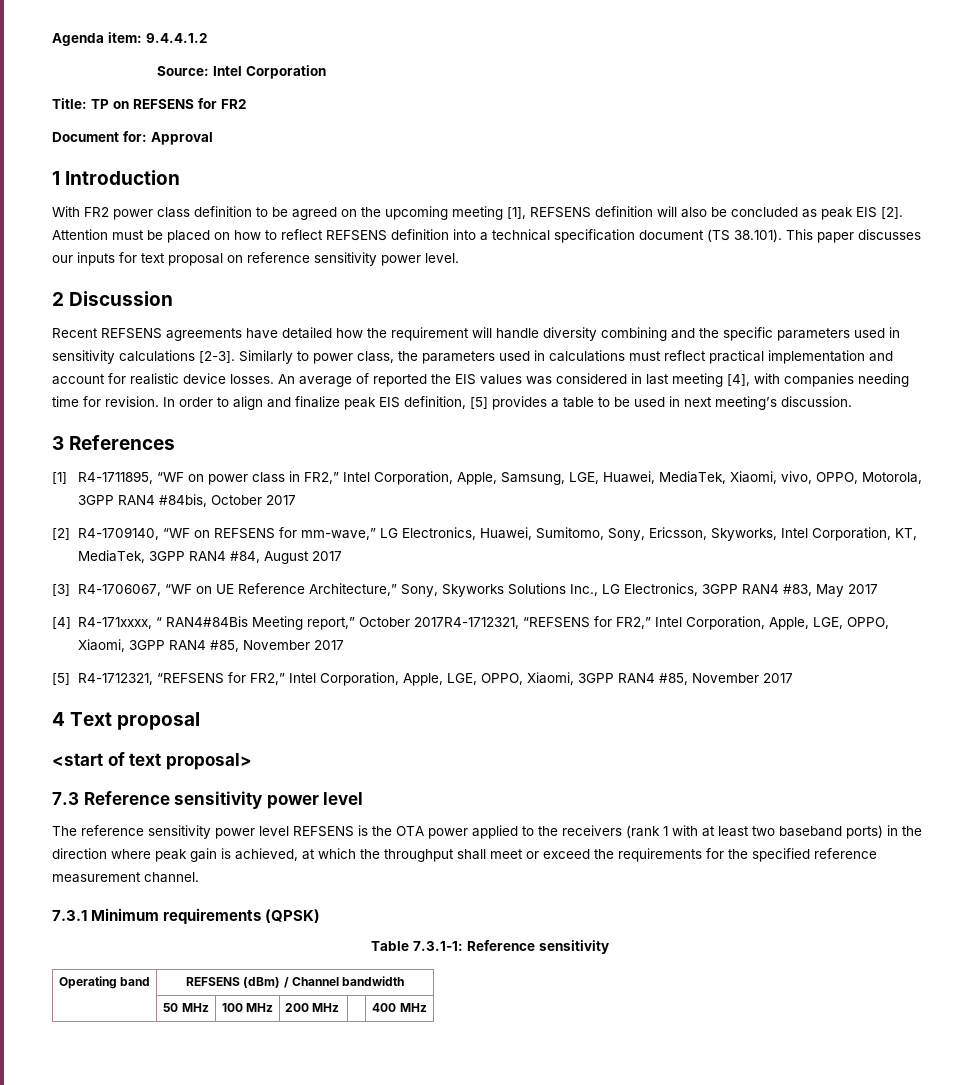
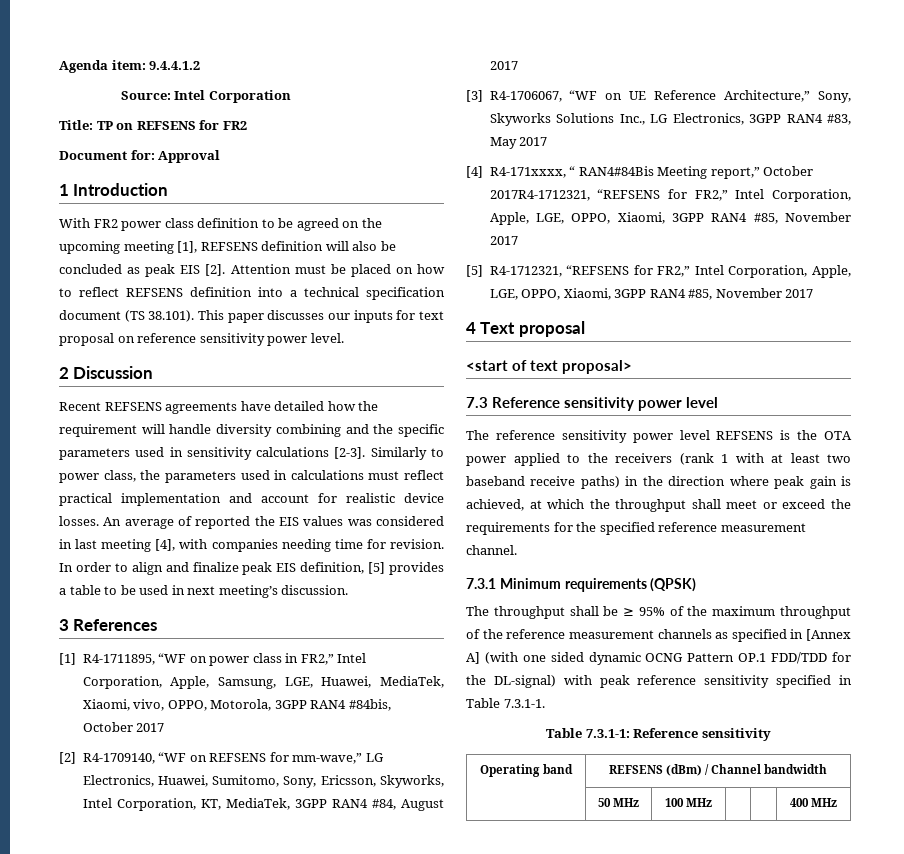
[846,825,883,839] ports) -> [530,476,620,489] receive paths)
(321, 916) none -> [466,606,851,619] [466,629,851,642] [466,652,851,665] [466,675,852,688] [466,698,545,708] // The throughput shall be ≥ 95% of the maximum throughput of the reference measurement channels as specified in [Annex A] (with one sided dynamic OCNG Pattern OP.1 FDD/TDD for the DL-signal) with peak reference sensitivity specified in Table 7.3.1-1.
[284,1003,339,1012] 200 MHz -> (713, 802) none

